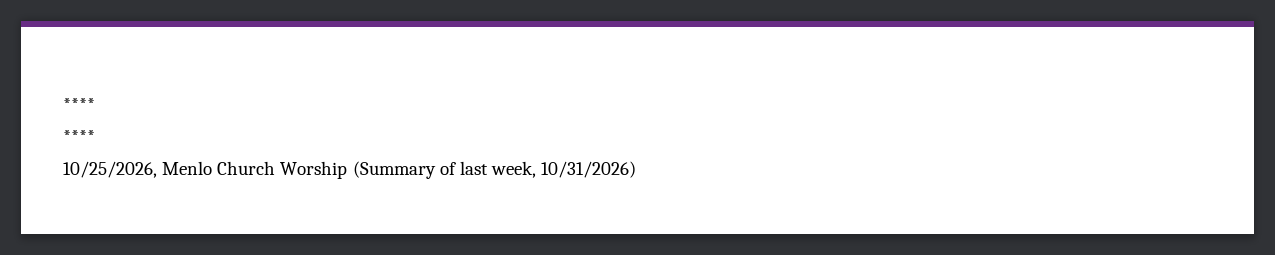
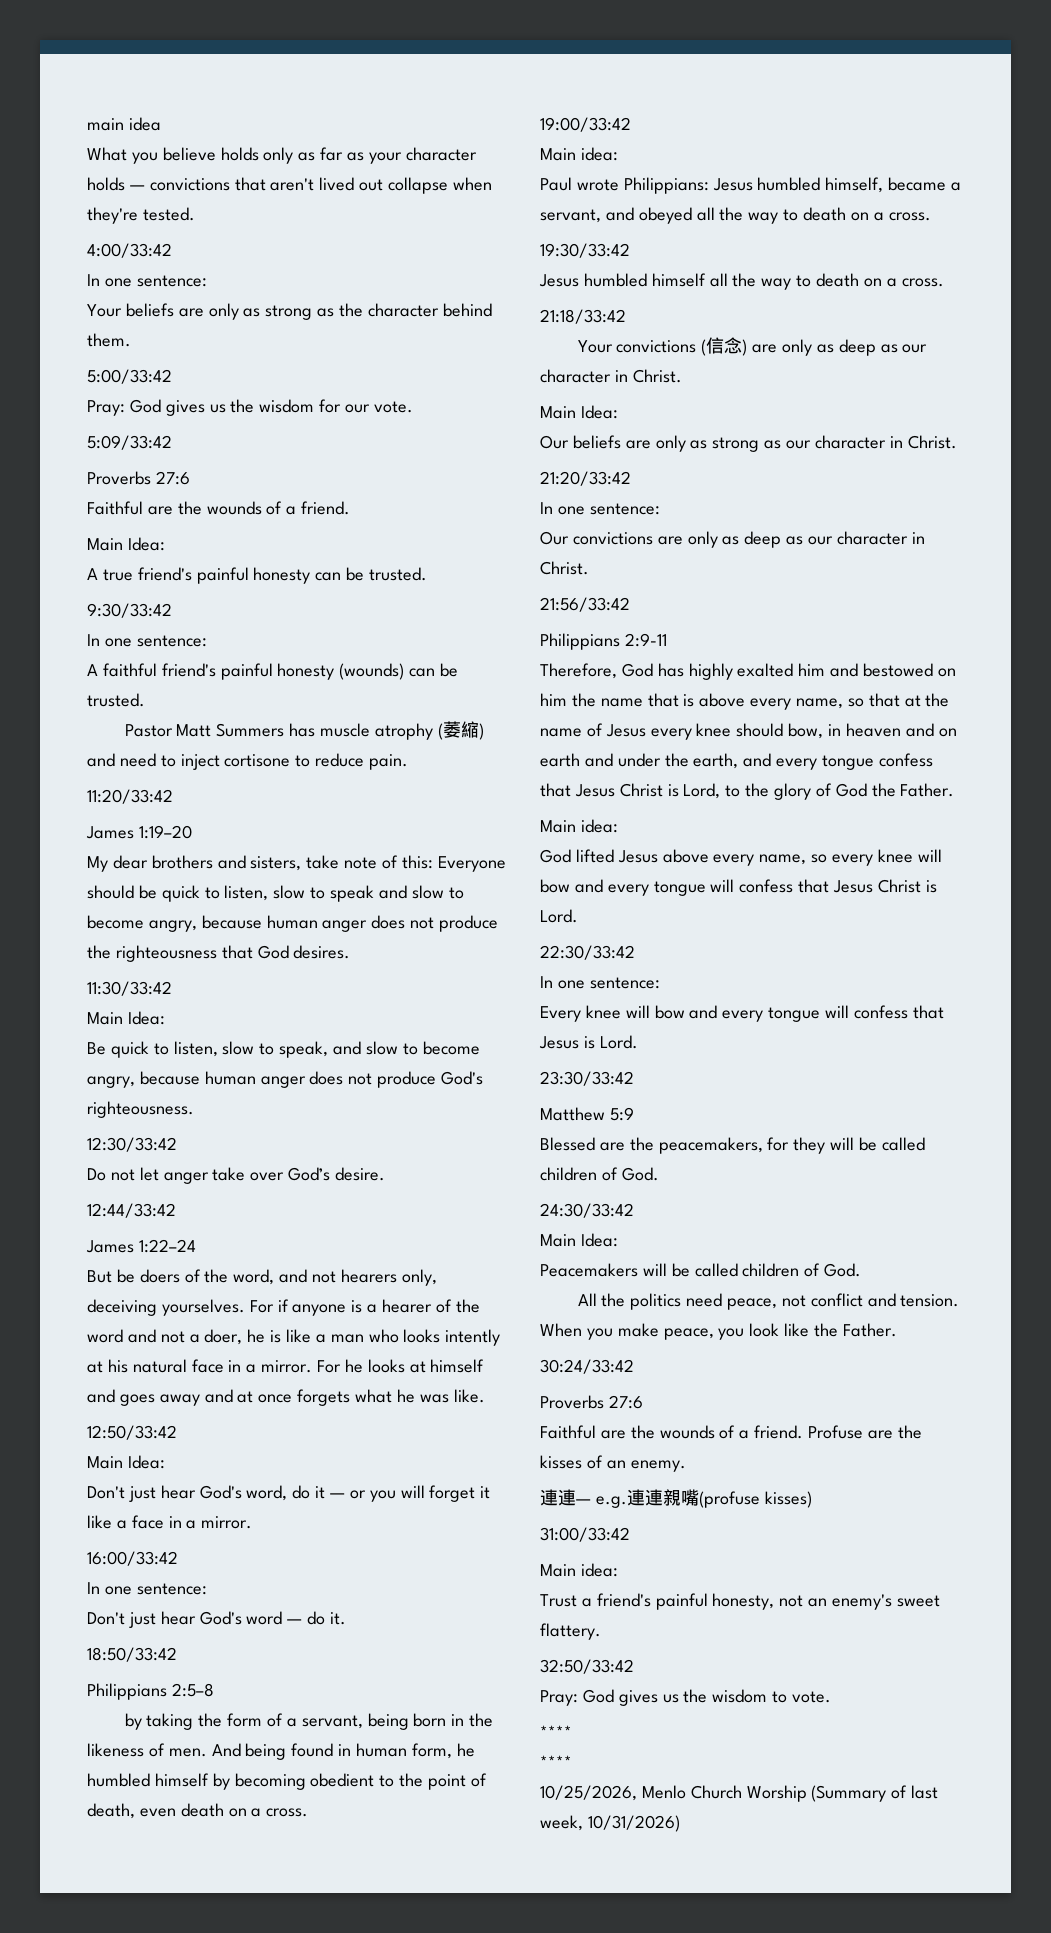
(63, 104) none -> [87,117,161,131] [87,147,477,164] [87,177,492,194] [87,207,195,224] [87,243,172,258] [87,274,207,287] [87,303,492,320] [87,333,131,347] [87,369,172,384] [87,399,413,416] [87,435,172,450] [87,471,190,485] [87,501,351,515] [87,537,165,551] [87,567,428,584] [87,603,172,618] [87,634,207,647] [87,663,459,680] [87,693,145,707] [124,721,484,740] [87,753,409,770] [87,789,173,804] [86,825,192,839] [87,855,506,872] [87,885,464,902] [87,915,499,932] [87,945,351,962] [87,981,172,996] [87,1011,165,1025] [87,1041,480,1058] [87,1071,484,1088] [87,1101,194,1118] [87,1137,177,1152] [87,1167,386,1184] [87,1203,176,1218] [86,1239,196,1253] [87,1269,437,1286] [87,1299,480,1316] [87,1329,501,1346] [87,1359,485,1373] [87,1389,485,1406] [87,1425,177,1440] [87,1455,165,1469] [87,1485,491,1502] [87,1515,253,1529] [87,1551,178,1566] [87,1582,207,1595] [87,1611,347,1628] [87,1647,177,1662] [87,1683,214,1700] [124,1713,494,1730] [87,1743,475,1760] [87,1773,487,1790] [87,1803,309,1819] [540,117,631,132] [540,147,618,161] [540,177,962,194] [540,207,931,224] [540,243,630,258] [539,273,944,290] [540,309,626,324] [577,337,928,356] [540,369,682,383] [540,405,618,419] [540,435,957,452] [540,471,631,486] [540,502,660,515] [540,531,925,548] [540,561,589,575] [540,597,630,612] [540,633,667,650] [540,663,956,680] [540,693,950,710] [540,723,957,740] [540,753,933,770] [540,783,955,800] [540,819,618,833] [540,849,942,866] [540,879,937,896] [540,909,578,923] [540,945,635,960] [540,976,660,989] [540,1005,944,1022] [539,1035,638,1049] [540,1071,634,1086] [540,1107,634,1121] [540,1137,925,1154] [540,1167,659,1181] [540,1203,634,1218] [540,1233,618,1247] [540,1263,862,1277] [577,1293,960,1310] [540,1323,897,1340] [540,1359,634,1374] [540,1395,643,1409] [540,1425,922,1439] [540,1455,686,1472] [540,1489,812,1508] [540,1527,630,1542] [540,1563,618,1577] [540,1593,940,1610] [540,1623,601,1640] [540,1659,634,1674] [540,1689,832,1706] main idea // What you believe holds only as far as your character holds — convictions that aren't lived out collapse when they're tested. // 4:00/33:42 // In one sentence: // Your beliefs are only as strong as the character behind them. // 5:00/33:42 // Pray: God gives us the wisdom for our vote. // 5:09/33:42 // Proverbs 27:6 // Faithful are the wounds of a friend. // Main Idea: // A true friend's painful honesty can be trusted. // 9:30/33:42 // In one sentence: // A faithful friend's painful honesty (wounds) can be trusted. // Pastor Matt Summers has muscle atrophy (萎縮) and need to inject cortisone to reduce pain. // 11:20/33:42 // James 1:19–20 // My dear brothers and sisters, take note of this: Everyone should be quick to listen, slow to speak and slow to become angry, because human anger does not produce the righteousness that God desires. // 11:30/33:42 // Main Idea: // Be quick to listen, slow to speak, and slow to become angry, because human anger does not produce God's righteousness. // 12:30/33:42 // Do not let anger take over God’s desire. // 12:44/33:42 // James 1:22–24 // But be doers of the word, and not hearers only, deceiving yourselves. For if anyone is a hearer of the word and not a doer, he is like a man who looks intently at his natural face in a mirror. For he looks at himself and goes away and at once forgets what he was like. // 12:50/33:42 // Main Idea: // Don't just hear God's word, do it — or you will forget it like a face in a mirror. // 16:00/33:42 // In one sentence: // Don't just hear God's word — do it. // 18:50/33:42 // Philippians 2:5–8 // by taking the form of a servant, being born in the likeness of men. And being found in human form, he humbled himself by becoming obedient to the point of death, even death on a cross. // 19:00/33:42 // Main idea: // Paul wrote Philippians: Jesus humbled himself, became a servant, and obeyed all the way to death on a cross. // 19:30/33:42 // Jesus humbled himself all the way to death on a cross. // 21:18/33:42 // Your convictions (信念) are only as deep as our character in Christ. // Main Idea: // Our beliefs are only as strong as our character in Christ. // 21:20/33:42 // In one sentence: // Our convictions are only as deep as our character in Christ. // 21:56/33:42 // Philippians 2:9-11 // Therefore, God has highly exalted him and bestowed on him the name that is above every name, so that at the name of Jesus every knee should bow, in heaven and on earth and under the earth, and every tongue confess that Jesus Christ is Lord, to the glory of God the Father. // Main idea: // God lifted Jesus above every name, so every knee will bow and every tongue will confess that Jesus Christ is Lord. // 22:30/33:42 // In one sentence: // Every knee will bow and every tongue will confess that Jesus is Lord. // 23:30/33:42 // Matthew 5:9 // Blessed are the peacemakers, for they will be called children of God. // 24:30/33:42 // Main Idea: // Peacemakers will be called children of God. // All the politics need peace, not conflict and tension. When you make peace, you look like the Father. // 30:24/33:42 // Proverbs 27:6 // Faithful are the wounds of a friend. Profuse are the kisses of an enemy. // 連連— e.g.連連親嘴(profuse kisses) // 31:00/33:42 // Main idea: // Trust a friend's painful honesty, not an enemy's sweet flattery. // 32:50/33:42 // Pray: God gives us the wisdom to vote. //

